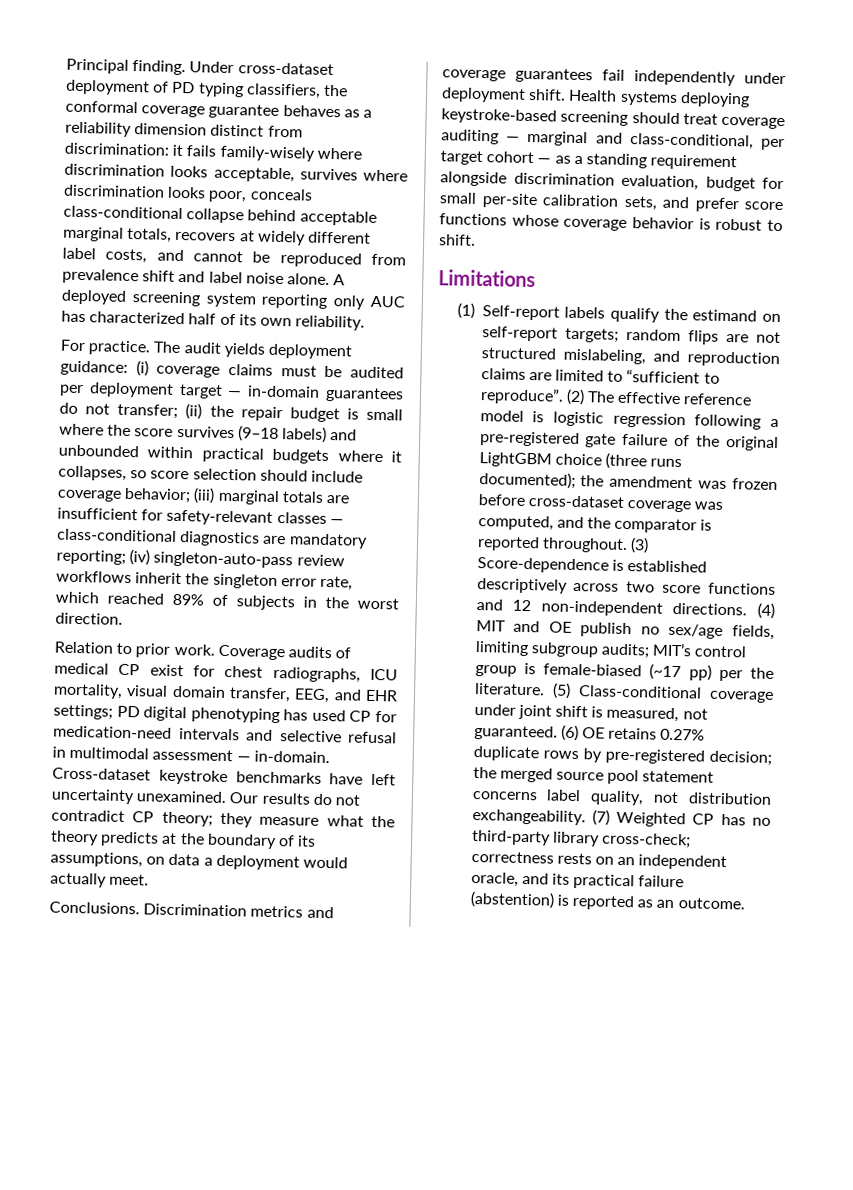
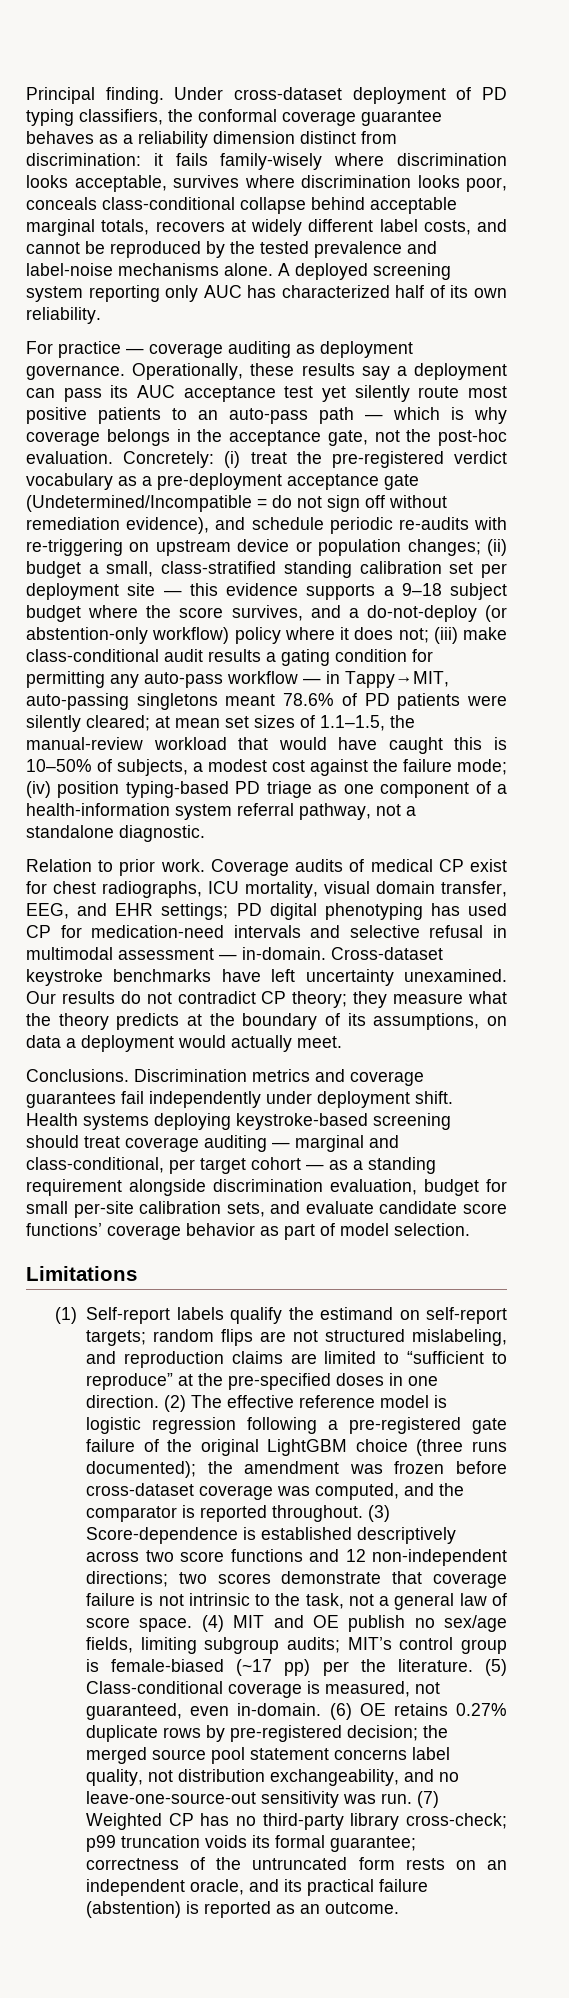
[371,253,406,266] [62,268,284,285] from prevalence shift and label noise -> [206,241,437,258] [26,263,219,276] by the tested prevalence and label-noise mechanisms
[88,340,352,360] [60,360,404,379] [59,382,405,403] [59,402,403,423] [59,423,358,443] [58,444,402,465] [58,465,363,483] [57,487,349,506] [57,507,344,526] [57,528,368,549] [56,549,345,569] [56,570,353,591] [55,591,399,611] [55,612,123,625] practice. The audit yields deployment guidance: (i) coverage claims must be audited per deployment target — in-domain guarantees do not transfer; (ii) the repair budget is small where the score survives (9–18 labels) and unbounded within practical budgets where it collapses, so score selection should include coverage behavior; (iii) marginal totals are insufficient for safety-relevant classes — class-conditional diagnostics are mandatory reporting; (iv) singleton-auto-pass review workflows inherit the singleton error rate, which reached 89% of subjects in the worst direction. -> [58,341,413,358] [26,363,508,380] [26,385,508,402] [26,407,507,424] [26,429,507,446] [26,451,508,468] [26,473,419,490] [26,495,447,512] [26,517,508,534] [26,539,508,556] [26,561,507,578] [26,583,507,600] [26,605,507,622] [26,627,507,644] [26,649,433,666] [26,671,449,688] [26,693,508,710] [26,715,415,732] [26,737,507,754] [26,759,507,776] [26,781,508,798] [26,803,416,820] [26,825,205,842] practice — coverage auditing as deployment governance. Operationally, these results say a deployment can pass its AUC acceptance test yet silently route most positive patients to an auto-pass path — which is why coverage belongs in the acceptance gate, not the post-hoc evaluation. Concretely: (i) treat the pre-registered verdict vocabulary as a pre-deployment acceptance gate (Undetermined/Incompatible = do not sign off without remediation evidence), and schedule periodic re-audits with re-triggering on upstream device or population changes; (ii) budget a small, class-stratified standing calibration set per deployment site — this evidence supports a 9–18 subject budget where the score survives, and a do-not-deploy (or abstention-only workflow) policy where it does not; (iii) make class-conditional audit results a gating condition for permitting any auto-pass workflow — in Tappy→MIT, auto-passing singletons meant 78.6% of PD patients were silently cleared; at mean set sizes of 1.1–1.5, the manual-review workload that would have caught this is 10–50% of subjects, a modest cost against the failure mode; (iv) position typing-based PD triage as one component of a health-information system referral pathway, not a standalone diagnostic.
[694,197,783,213] [439,213,783,232] [439,234,476,246] prefer score functions whose coverage behavior is robust to shift. -> [305,1201,507,1214] [26,1223,470,1240] evaluate candidate score functions’ coverage behavior as part of model selection.
[479,387,564,405] reproduce”. -> [86,1373,439,1390] [86,1395,160,1408] reproduce” at the pre-specified doses in one direction.
[672,602,748,616] directions. -> [86,1571,508,1588] [86,1593,508,1610] [86,1617,193,1632] directions; two scores demonstrate that coverage failure is not intrinsic to the task, not a general law of score space.
[473,703,708,723] [473,724,558,741] under joint shift is measured, not guaranteed. -> [307,1681,441,1697] [86,1703,322,1720] is measured, not guaranteed, even in-domain.
[471,808,586,826] exchangeability. -> [270,1769,460,1786] [86,1791,413,1808] exchangeability, and no leave-one-source-out sensitivity was run.
[470,850,554,864] correctness -> [86,1835,417,1852] [86,1857,395,1870] p99 truncation voids its formal guarantee; correctness of the untruncated form

